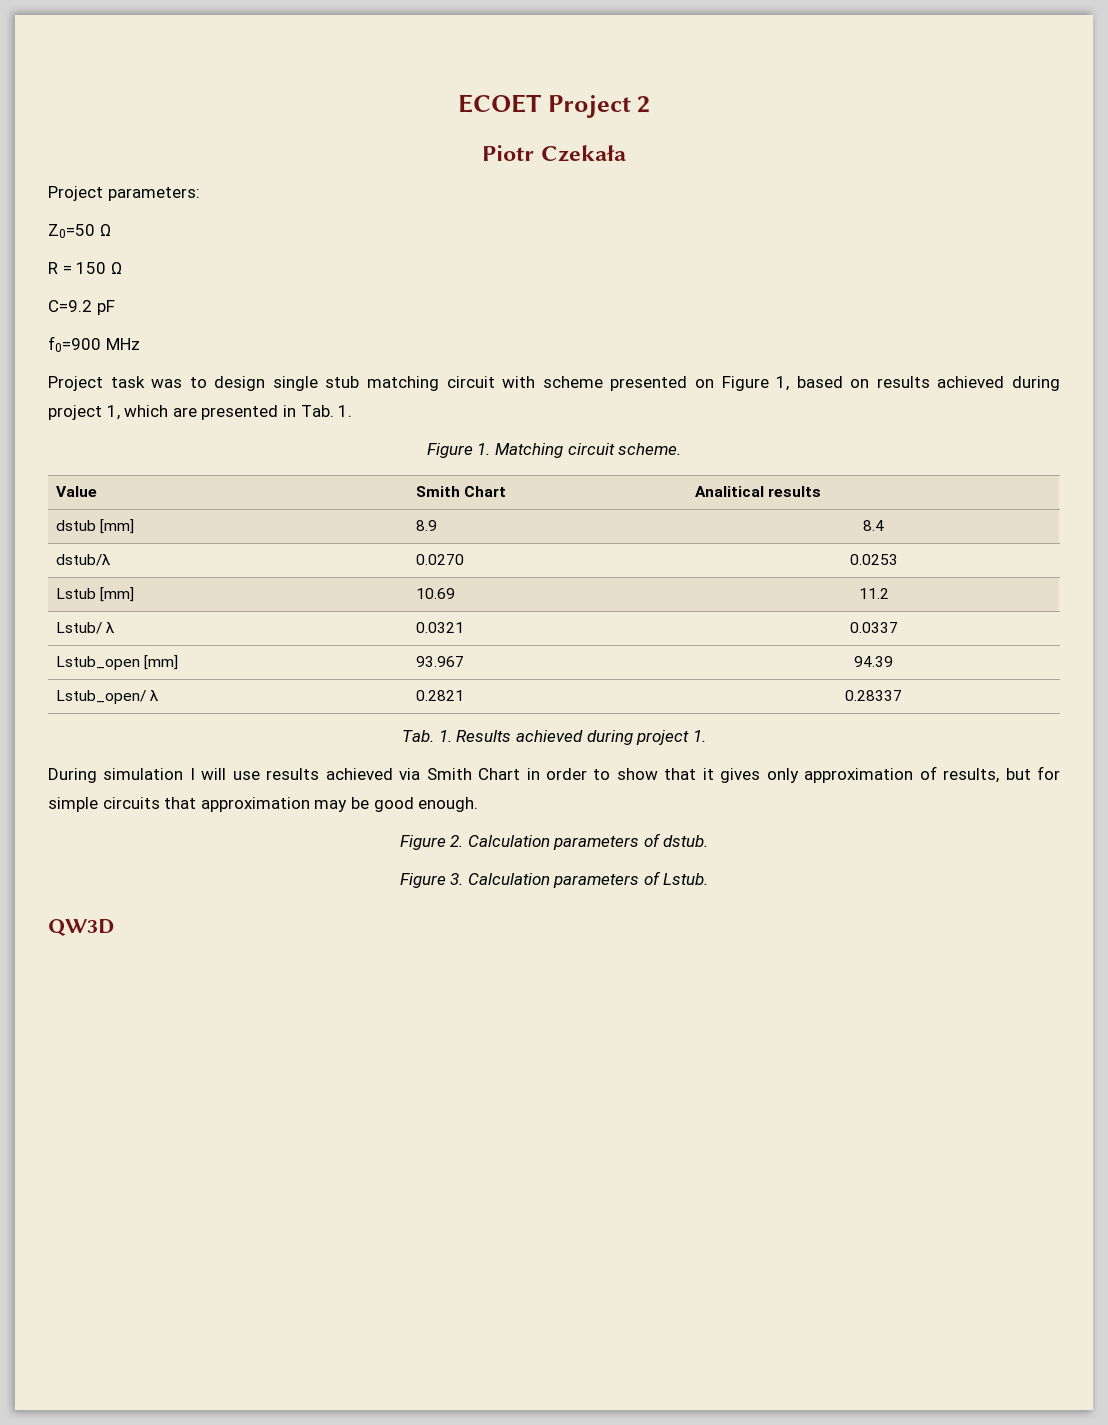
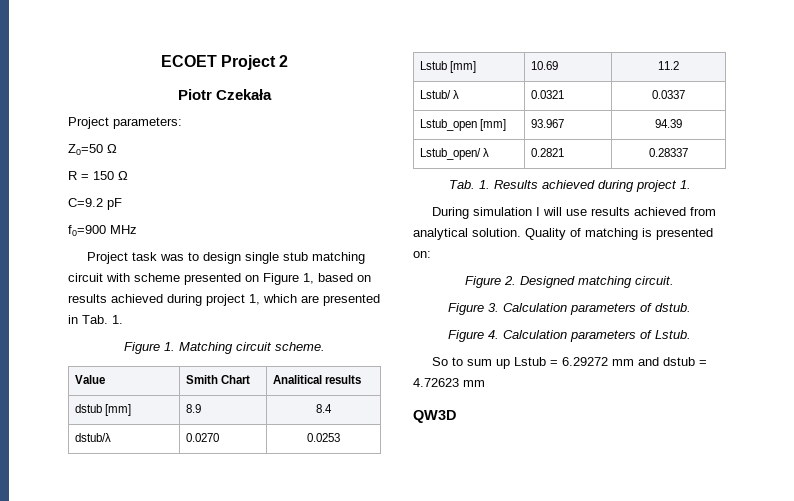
[399,766,1061,783] [48,797,479,812] [399,835,464,850] via Smith Chart in order to show that it gives only approximation of results, but for simple circuits that approximation may be good enough. // Figure 2. -> [689,207,716,216] [413,228,713,240] [413,251,431,258] [465,276,674,288] [448,303,499,315] from analytical solution. Quality of matching is presented on: // Figure 2. Designed matching circuit. // Figure 3.
[450,873,464,885] 3. -> [488,330,499,339] 4.
(709, 879) none -> [431,357,707,369] [413,378,485,387] // So to sum up Lstub = 6.29272 mm and dstub = 4.72623 mm

